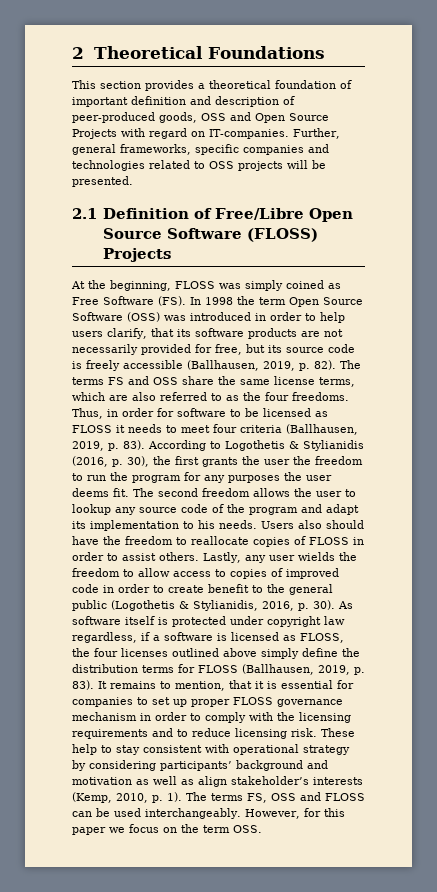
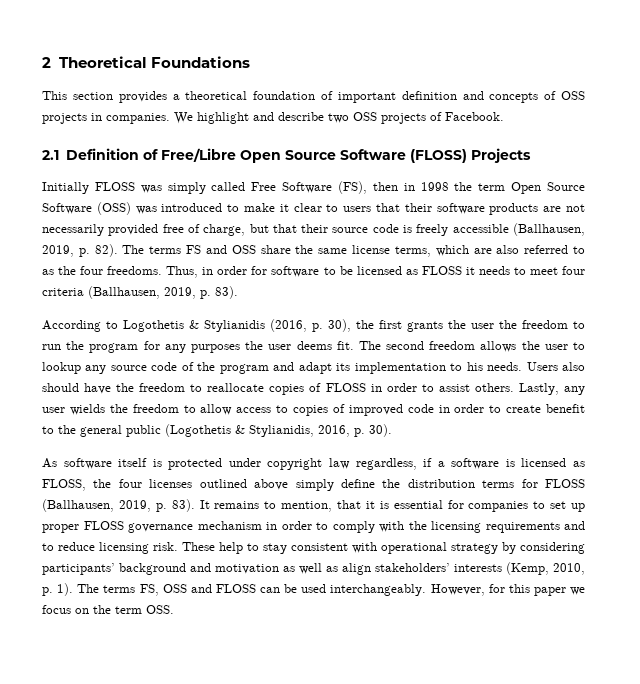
[215,96,295,107] [72,112,329,123] [72,128,340,139] [72,144,329,155] [72,160,326,171] [72,176,133,187] description of peer-produced goods, OSS and Open Source Projects with regard on IT-companies. Further, general frameworks, specific companies and technologies related to OSS projects will be presented. -> [489,91,585,103] [42,112,504,124] concepts of OSS projects in companies. We highlight and describe two OSS projects of Facebook.
[71,280,341,291] [72,296,201,306] At the beginning, FLOSS was simply coined as Free Software (FS). In -> [42,181,415,194] Initially FLOSS was simply called Free Software (FS), then in
[255,312,345,323] [72,328,191,339] in order to help users clarify, that its -> [227,203,432,212] to make it clear to users that their
[195,344,282,355] for free, but its -> [162,224,329,236] free of charge, but that their
(145, 445) none -> (238, 292) //
(335, 605) none -> (392, 430) //
[231,776,309,785] stakeholder’s -> [375,563,450,572] stakeholders’

